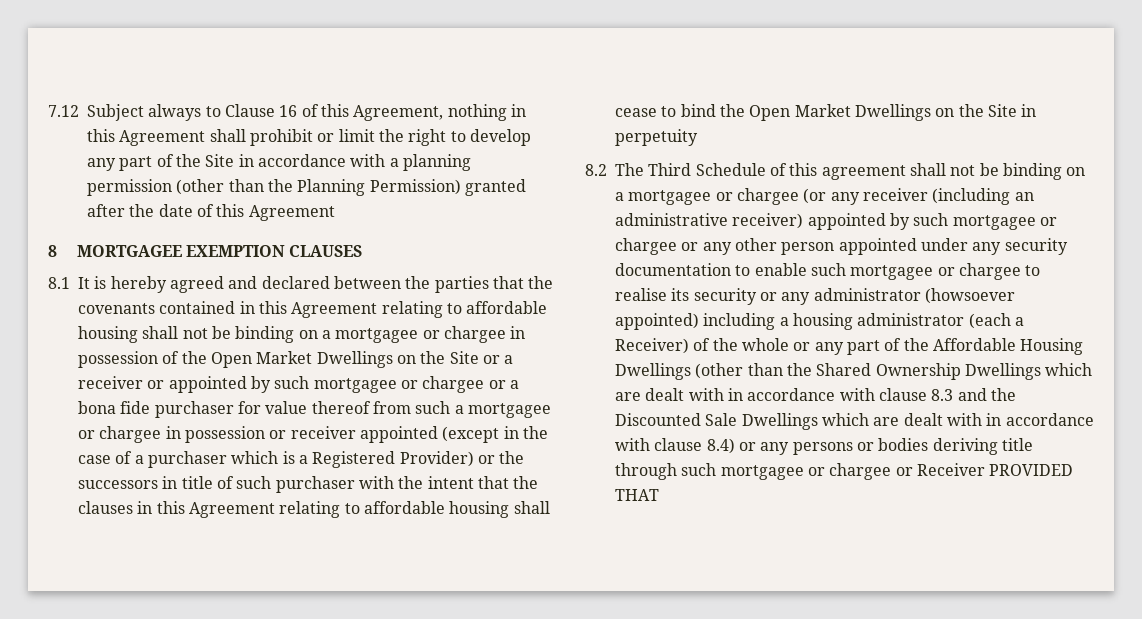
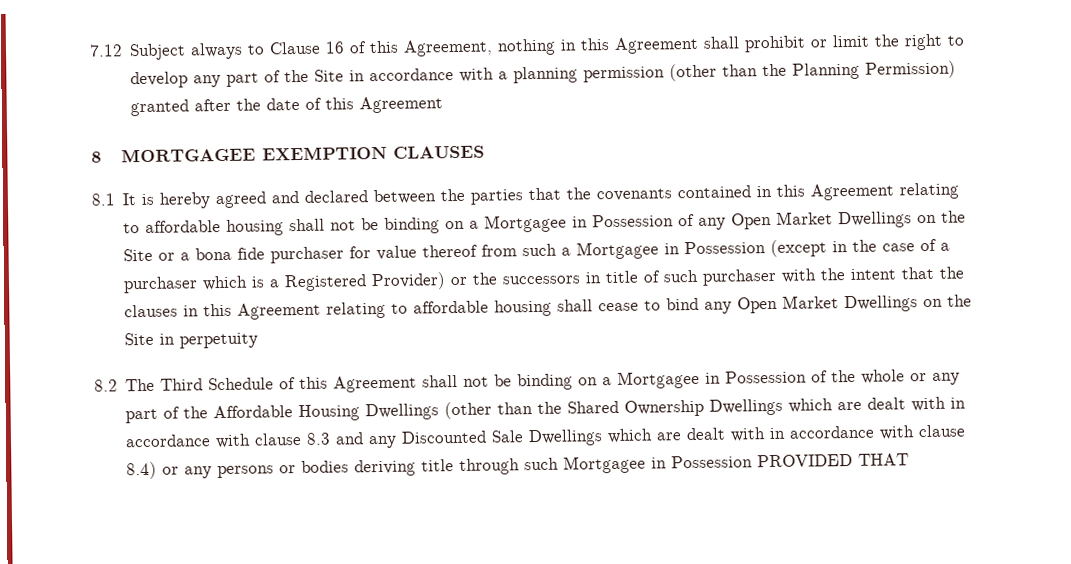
[335,326,526,343] [78,351,207,368] mortgagee or chargee in possession of the -> [484,213,727,233] Mortgagee in Possession of any
[78,376,519,393] receiver or appointed by such mortgagee or chargee or a -> (191, 256) none
[467,403,551,418] [78,426,438,443] mortgagee or chargee in possession or receiver appointed -> [576,241,767,260] Mortgagee in Possession
[719,104,745,117] the -> [704,301,733,314] any
[821,163,1086,180] [615,188,1034,205] [615,213,1057,230] [615,238,1068,255] [615,263,1041,280] [615,288,1015,305] [615,313,1024,330] [615,338,689,354] agreement shall not be binding on a mortgagee or chargee (or any receiver (including an administrative receiver) appointed by such mortgagee or chargee or any other person appointed under any security documentation to enable such mortgagee or chargee to realise its security or any administrator (howsoever appointed) including a housing administrator (each a Receiver) -> [333,370,808,393] Agreement shall not be binding on a Mortgagee in Possession
[990,388,1016,401] the -> [368,435,398,449] any
[720,463,985,480] mortgagee or chargee or Receiver -> [563,455,754,474] Mortgagee in Possession

